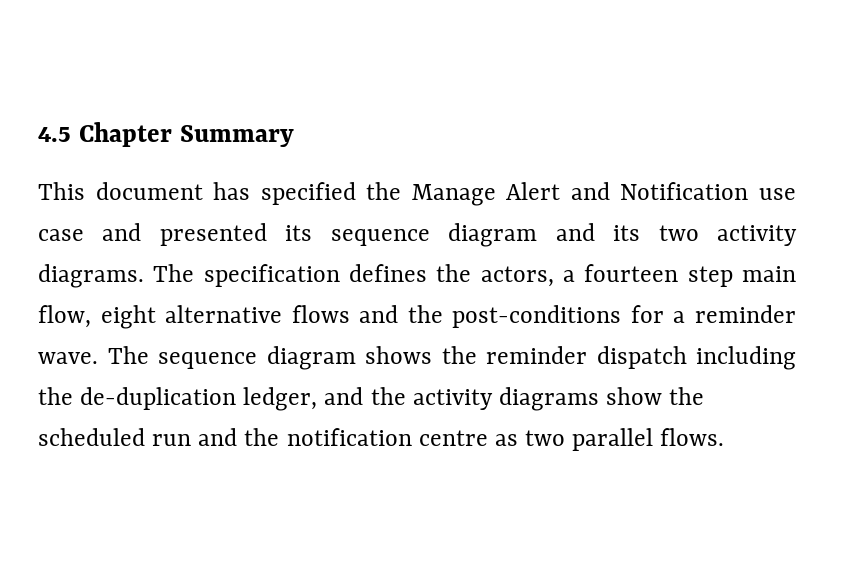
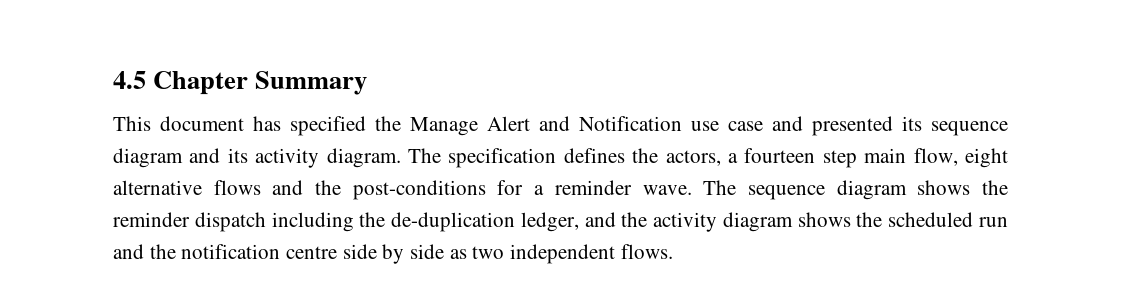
[658,225,798,246] [38,264,144,288] two activity diagrams. -> [255,148,401,168] activity diagram.
[498,387,663,411] diagrams show -> [722,212,851,232] diagram shows
(488, 438) none -> [342,244,445,264] side by side
[572,428,654,451] parallel -> [510,244,616,264] independent

